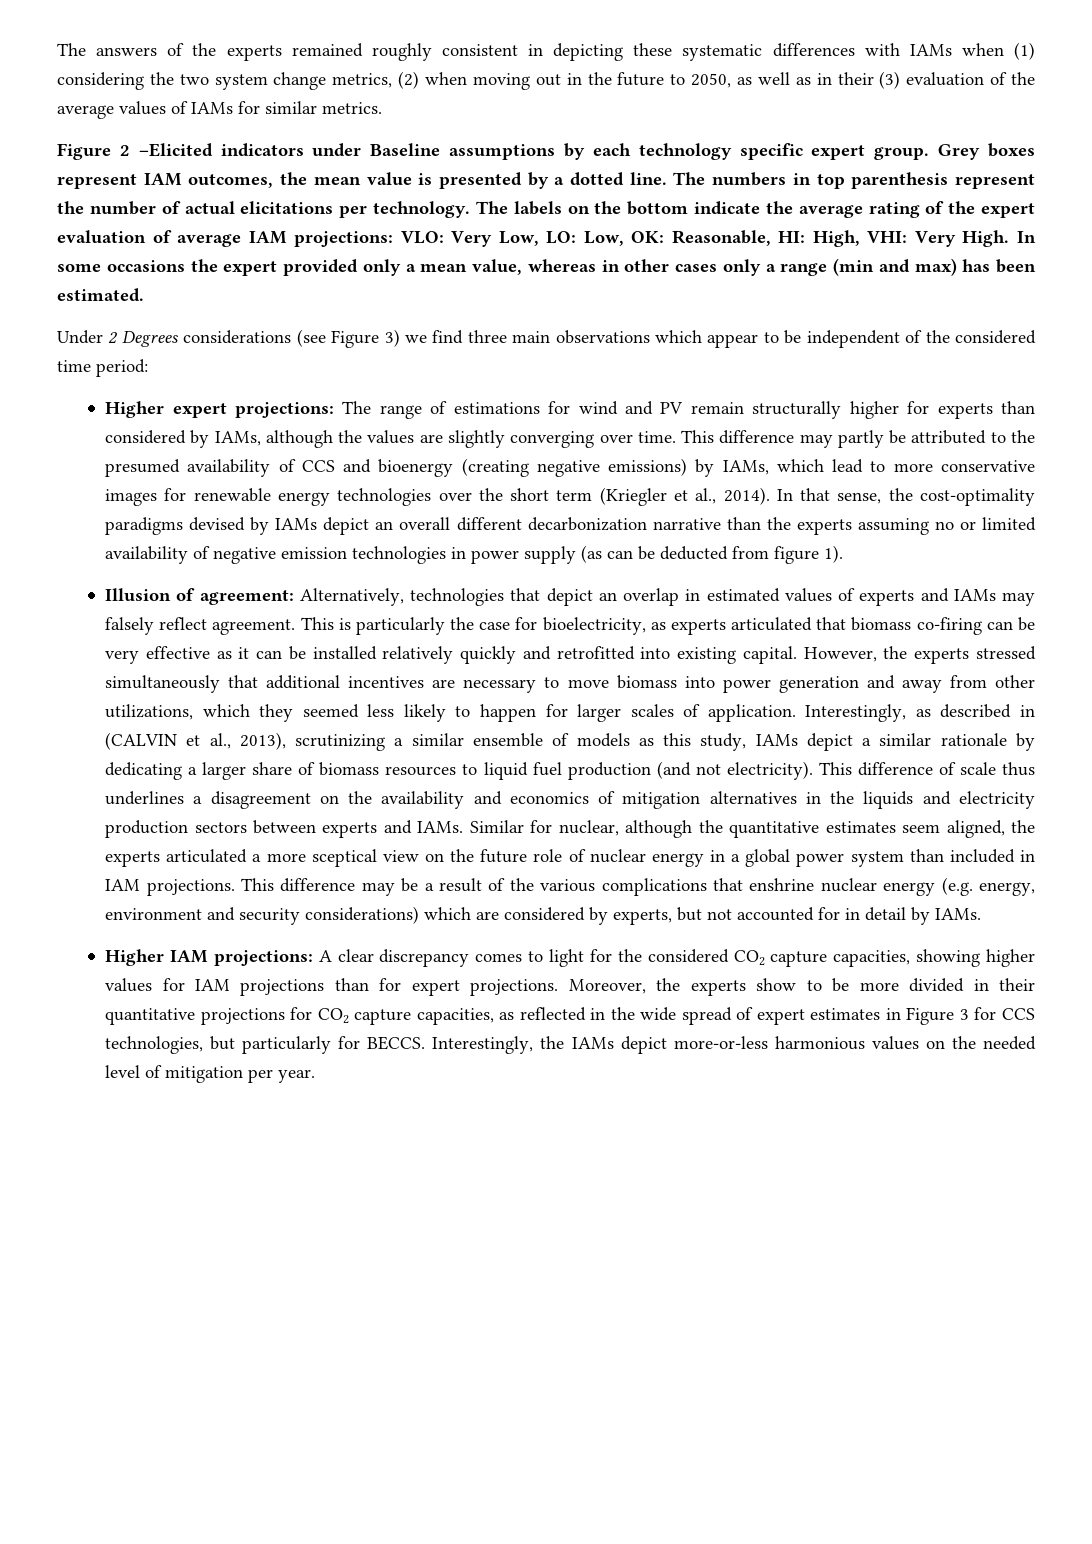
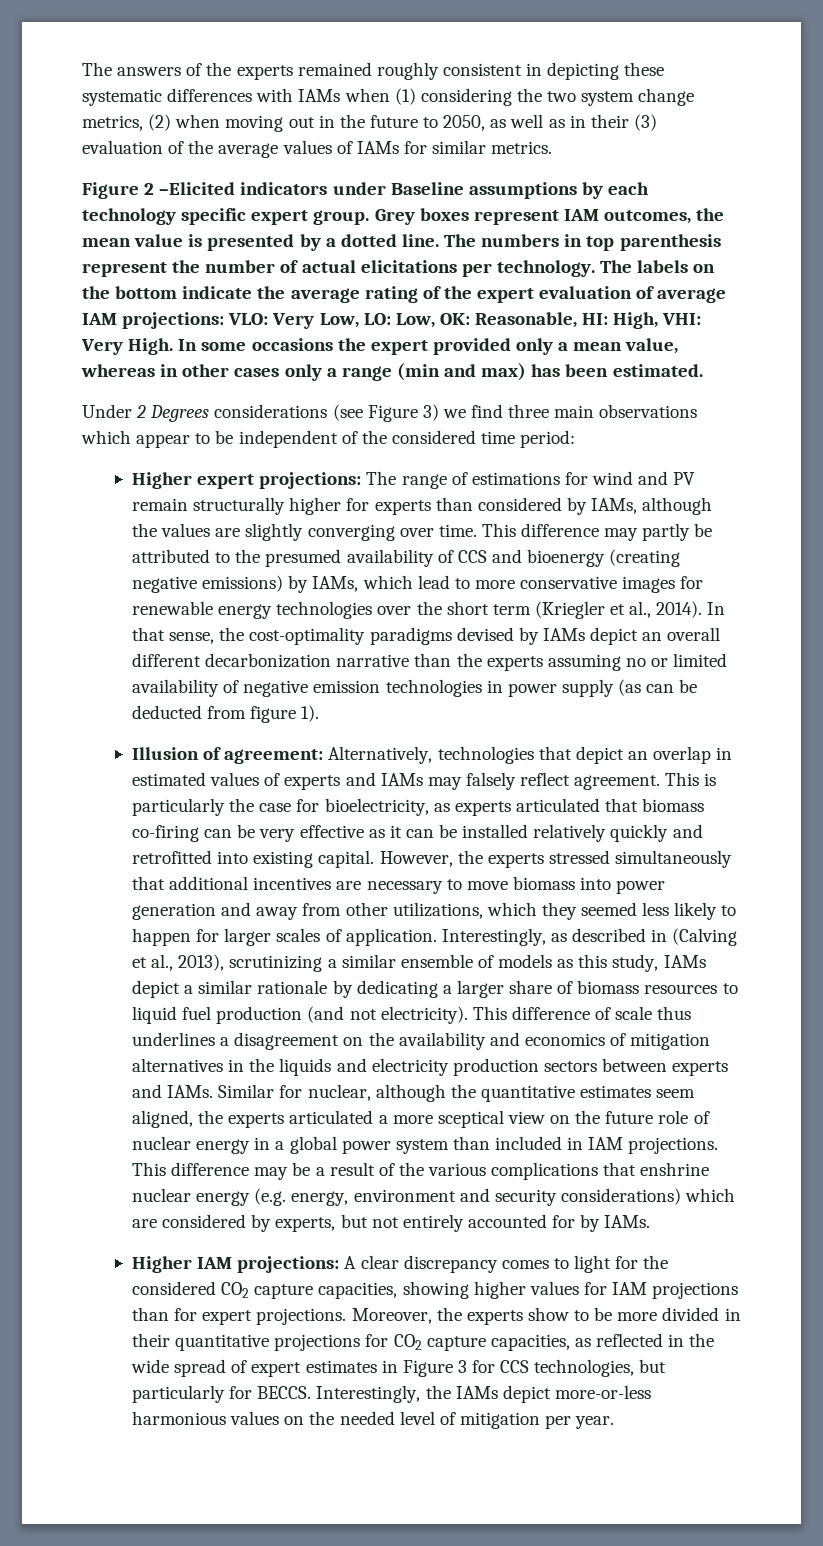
[105,732,178,750] (CALVIN -> [672,928,738,946] (Calving
(733, 914) none -> [402,1214,464,1232] entirely
[845,907,907,921] in detail -> (576, 1221) none

